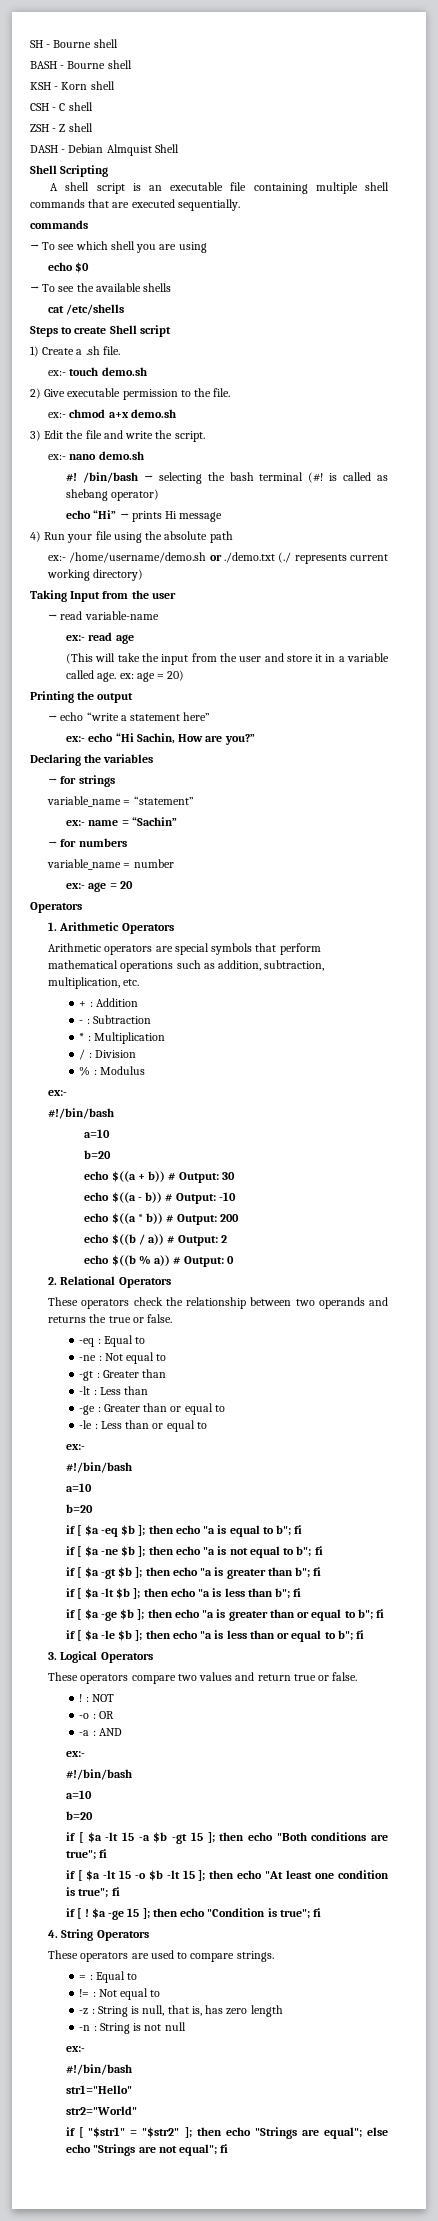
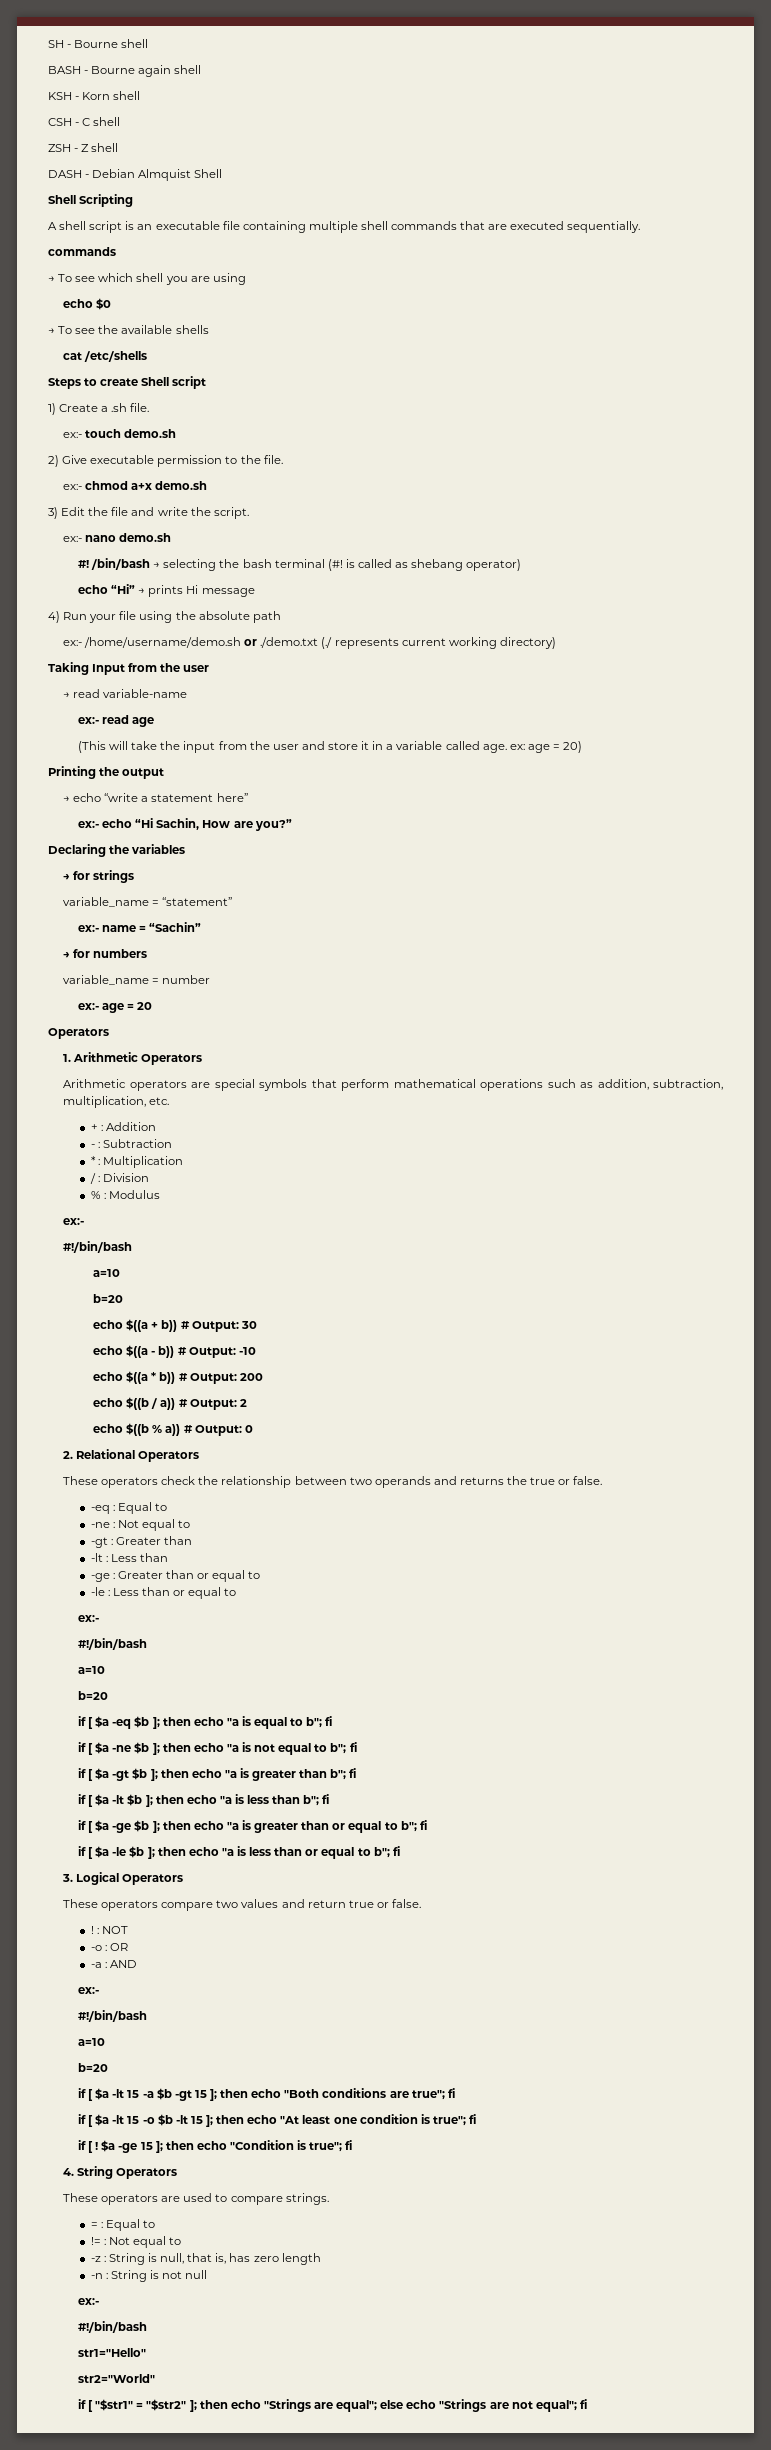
(106, 65) none -> [138,65,172,77] again

